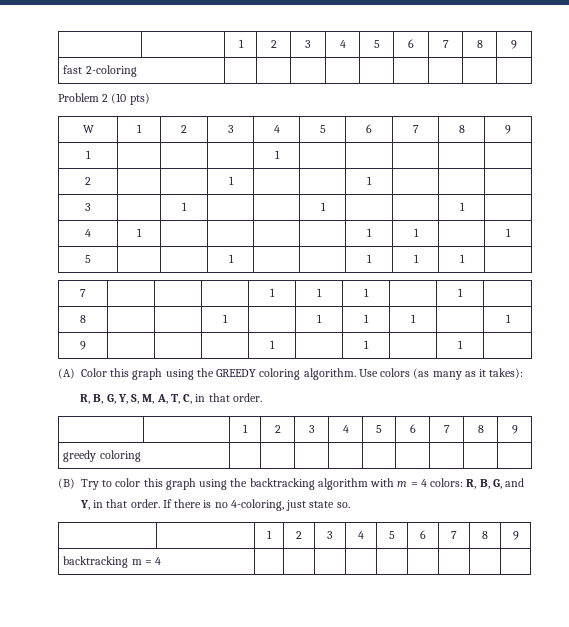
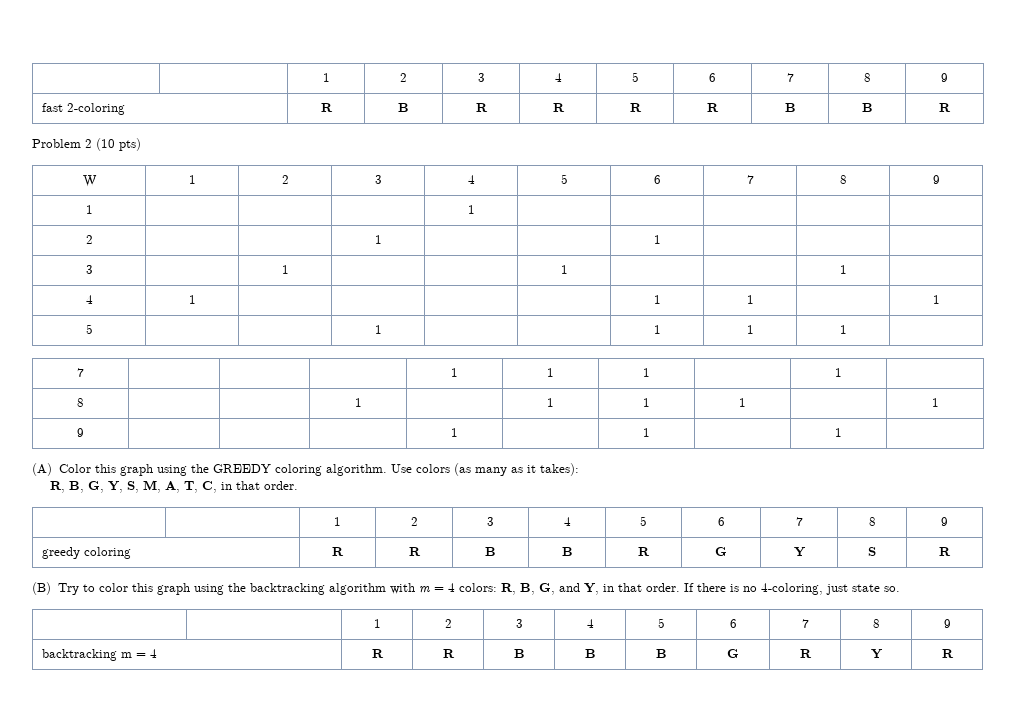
(137, 71) | | | | | | | | -> [320,103,333,112] [398,103,409,112] [475,103,488,112] [552,103,565,112] [629,103,642,112] [707,103,719,112] [784,103,796,112] [861,103,873,112] [939,103,951,112] R | B | R | R | R | R | B | B | R
(141, 456) | | | | | | | | -> [332,547,344,556] [408,547,421,556] [485,547,496,556] [561,547,573,556] [638,547,650,556] [715,547,727,556] [793,547,806,557] [868,547,876,556] [939,547,951,556] R | R | B | B | R | G | Y | S | R
(162, 561) | | | | | | | | -> [371,649,384,658] [442,649,455,658] [513,649,525,658] [584,649,596,658] [655,649,667,658] [727,649,739,658] [799,649,812,658] [870,649,883,659] [941,649,954,658] R | R | B | B | B | G | R | Y | R

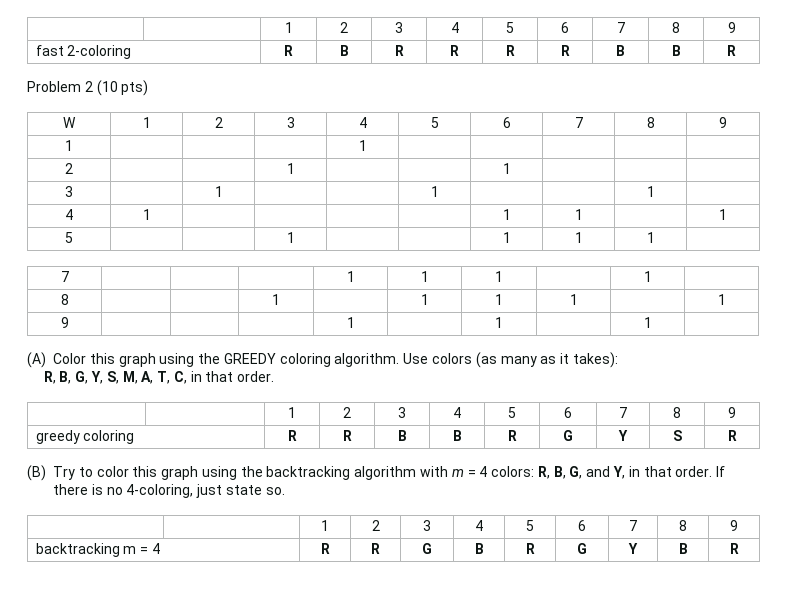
[513,649,525,658] [584,649,596,658] [655,649,667,658] [727,649,739,658] [799,649,812,658] [870,649,883,659] B | B | B | G | R | Y -> [422,543,432,554] [474,543,484,554] [525,543,535,554] [577,543,587,554] [628,543,638,554] [678,543,688,554] G | B | R | G | Y | B

